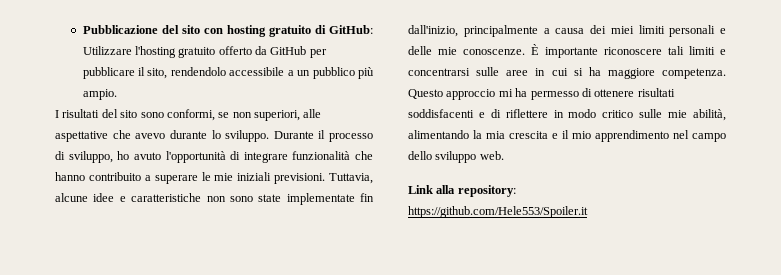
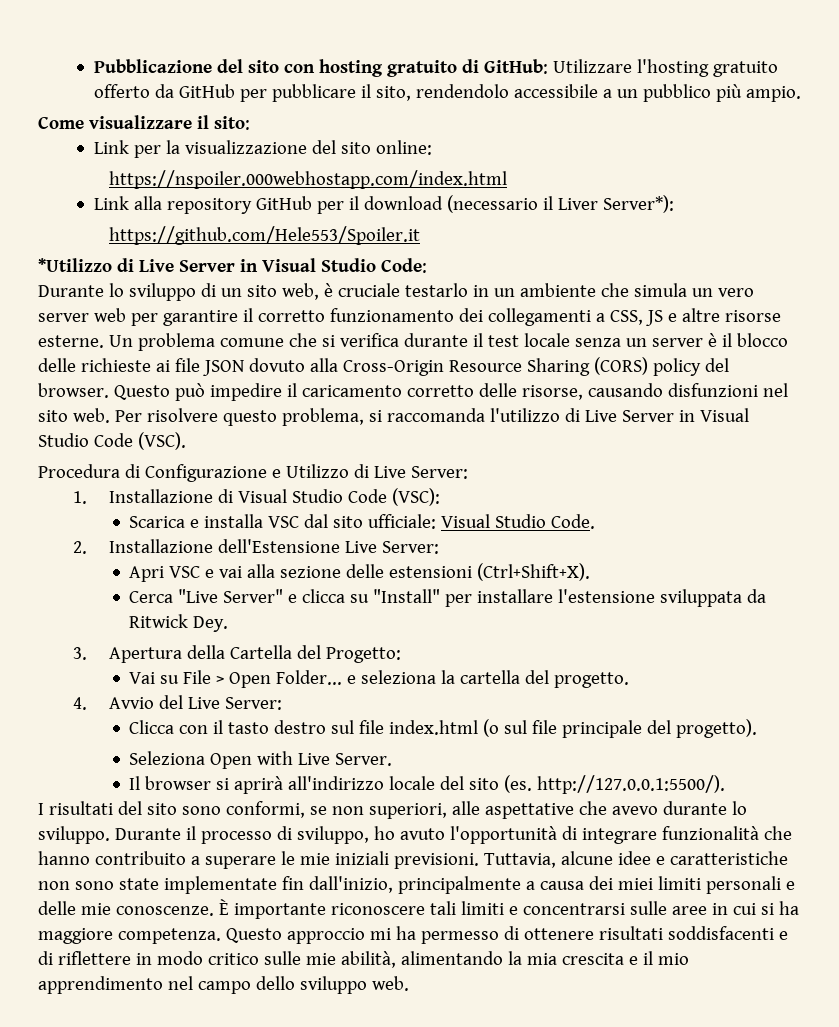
(117, 94) none -> [38,115,250,130] [93,140,432,158] [108,170,507,189] [93,195,674,214] [108,226,420,245] [38,258,427,273] [38,283,754,301] [38,308,781,326] [38,333,788,351] [38,357,729,376] [38,383,788,401] [38,408,749,426] [38,432,186,450] [38,464,468,482] [73,488,440,506] [129,514,596,529] [73,539,439,554] [129,563,591,582] [129,589,767,607] [129,614,229,632] [73,645,401,663] [129,670,630,688] [73,695,282,710] [129,719,758,738] [129,751,393,769] [129,775,726,794] // Come visualizzare il sito: // Link per la visualizzazione del sito online: // https://nspoiler.000webhostapp.com/index.html // Link alla repository GitHub per il download (necessario il Liver Server*): // https://github.com/Hele553/Spoiler.it // *Utilizzo di Live Server in Visual Studio Code: // Durante lo sviluppo di un sito web, è cruciale testarlo in un ambiente che simula un vero server web per garantire il corretto funzionamento dei collegamenti a CSS, JS e altre risorse esterne. Un problema comune che si verifica durante il test locale senza un server è il blocco delle richieste ai file JSON dovuto alla Cross-Origin Resource Sharing (CORS) policy del browser. Questo può impedire il caricamento corretto delle risorse, causando disfunzioni nel sito web. Per risolvere questo problema, si raccomanda l'utilizzo di Live Server in Visual Studio Code (VSC). // Procedura di Configurazione e Utilizzo di Live Server: // 1. Installazione di Visual Studio Code (VSC): // Scarica e installa VSC dal sito ufficiale: Visual Studio Code. // 2. Installazione dell'Estensione Live Server: // Apri VSC e vai alla sezione delle estensioni (Ctrl+Shift+X). // Cerca "Live Server" e clicca su "Install" per installare l'estensione sviluppata da Ritwick Dey. // 3. Apertura della Cartella del Progetto: // Vai su File > Open Folder... e seleziona la cartella del progetto. // 4. Avvio del Live Server: // Clicca con il tasto destro sul file index.html (o sul file principale del progetto). // Seleziona Open with Live Server. // Il browser si aprirà all'indirizzo locale del sito (es. http://127.0.0.1:5500/).
[408,185,516,197] [408,206,588,218] // Link alla repository: // https://github.com/Hele553/Spoiler.it -> (409, 983) none

